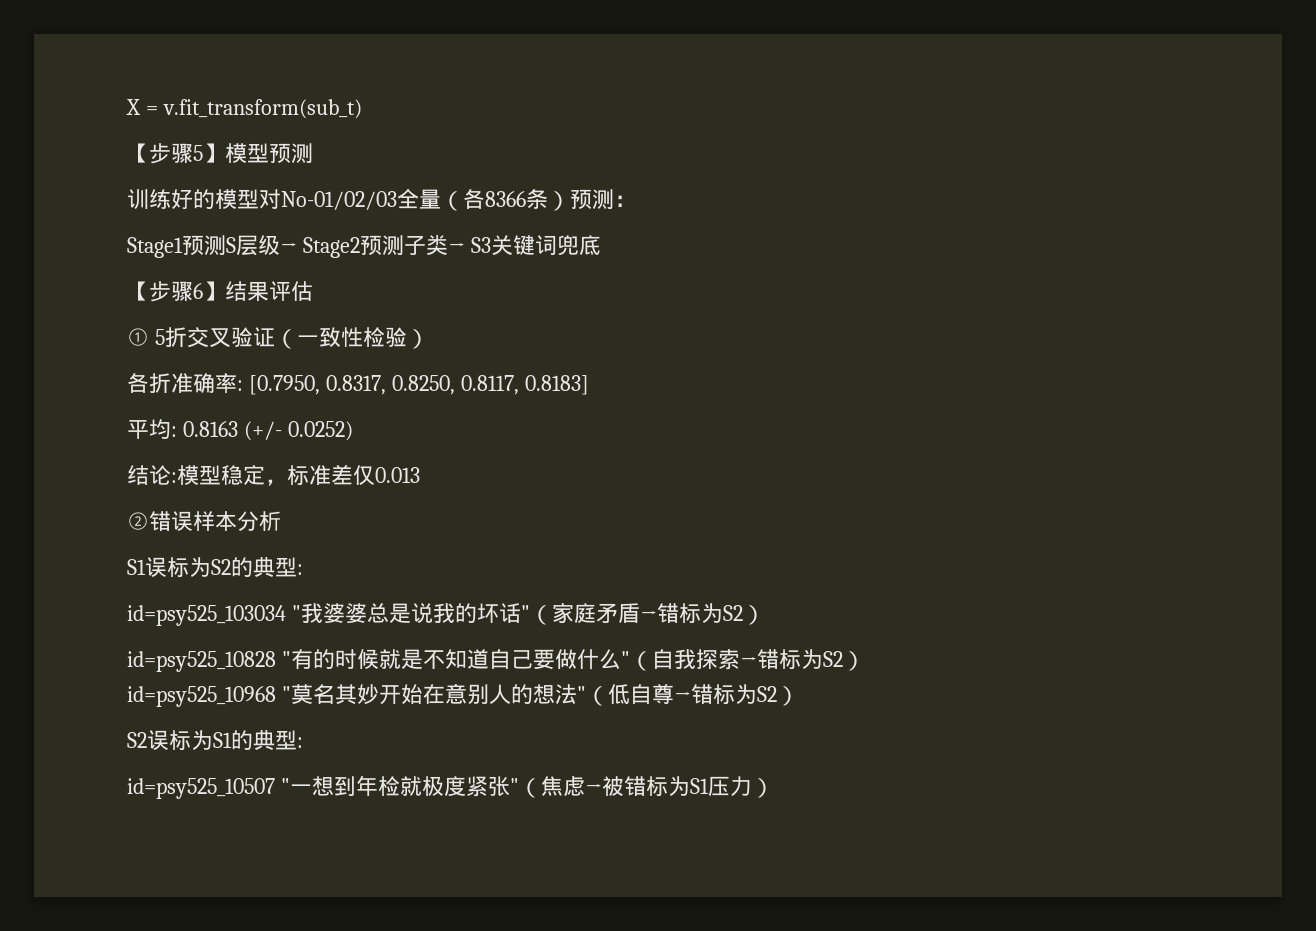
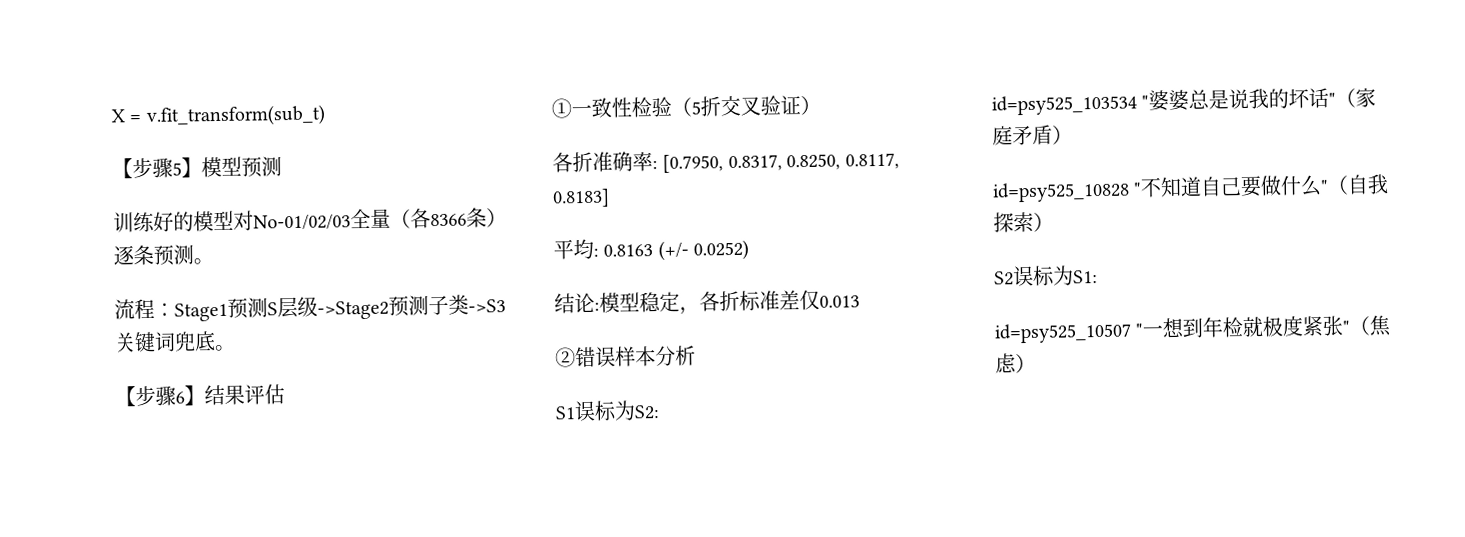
[570,189,636,210] 预测： // -> [113,244,214,266] [114,298,175,320] 逐条预测。 // 流程：
[280,235,491,258] → Stage2预测子类→ S3 -> [317,294,506,320] ->Stage2预测子类->S3
(601, 245) none -> [214,344,236,352] 。
(149, 337) none -> [571,96,692,118] 一致性检验（
[274,327,407,349] （一致性检验 -> (801, 105) none
(287, 482) none -> [699,290,740,312] 各折
[211,557,303,578] [127,603,323,626] S2的典型: // id=psy525_103034 "我 -> [634,405,660,420] [991,94,1150,116] S2: // id=psy525_103534 "
[639,603,743,624] →错标为S2 -> (1053, 134) none
[290,649,423,670] 有的时候就是 -> (1143, 189) none
[739,649,865,671] [127,683,777,707] →错标为S2） // id=psy525_10968 "莫名其妙开始在意别人的想法"（低自尊→错标为S2 -> (1034, 222) none
[213,730,303,751] S1的典型: -> [1073,270,1098,284] S1:
[584,776,752,797] →被错标为S1压力 -> (1017, 363) none

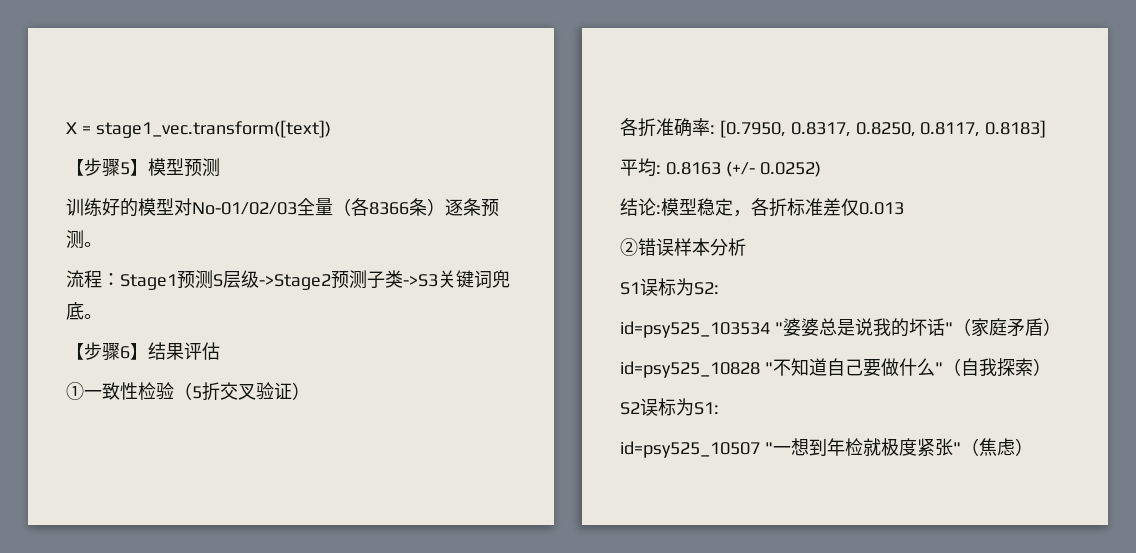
[145,104,326,127] v.fit_transform(sub_t) -> [95,120,331,138] stage1_vec.transform([text])

